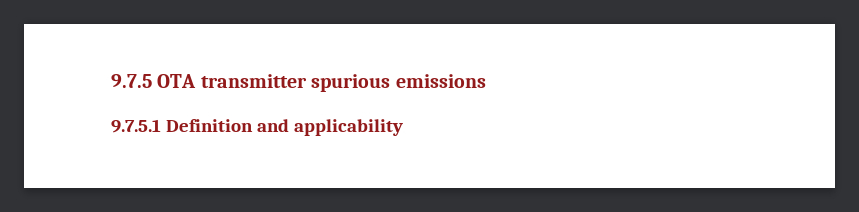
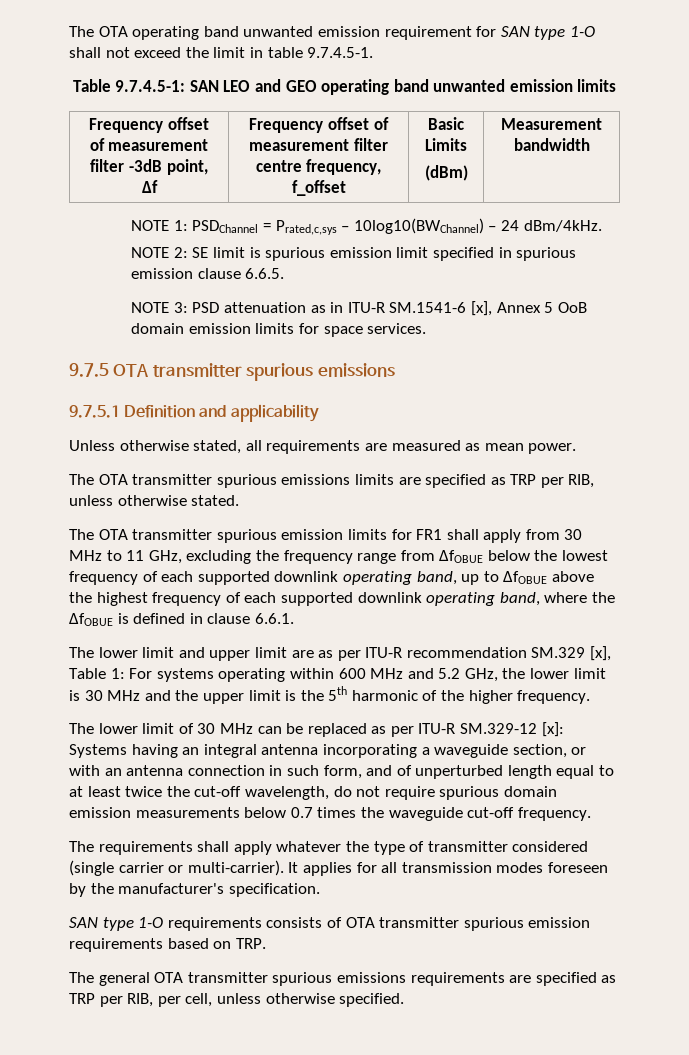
(111, 81) none -> [69,26,595,40] [69,47,374,58] [72,79,617,95] [89,117,209,133] [89,138,209,151] [90,159,208,175] [141,180,158,193] [249,117,389,133] [249,138,388,151] [255,159,382,175] [291,180,346,196] [428,117,464,130] [425,138,467,151] [424,165,468,181] [501,118,602,130] [513,138,590,151] [131,218,602,235] [131,247,577,261] [131,268,285,279] [131,301,587,316] [131,323,427,337] The OTA operating band unwanted emission requirement for SAN type 1-O shall not exceed the limit in table 9.7.4.5-1. // Table 9.7.4.5-1: SAN LEO and GEO operating band unwanted emission limits // Frequency offset of measurement filter -3dB point, Δf | Frequency offset of measurement filter centre frequency, f_offset | Basic Limits // (dBm) | Measurement bandwidth // NOTE 1: PSDChannel = Prated,c,sys – 10log10(BWChannel) – 24 dBm/4kHz. // NOTE 2: SE limit is spurious emission limit specified in spurious emission clause 6.6.5. // NOTE 3: PSD attenuation as in ITU-R SM.1541-6 [x], Annex 5 OoB domain emission limits for space services. //
(404, 127) none -> [69,440,577,454] [69,474,595,488] [69,495,240,506] [69,529,583,543] [69,550,609,564] [69,571,594,585] [69,592,615,606] [69,613,294,626] [69,646,612,661] [69,668,606,682] [69,686,591,704] [69,722,564,737] [69,744,587,758] [69,765,615,779] [69,786,557,800] [69,807,591,821] [69,841,589,855] [69,860,608,876] [69,883,320,897] [69,917,591,931] [69,938,266,952] [69,972,617,986] [69,993,405,1007] // Unless otherwise stated, all requirements are measured as mean power. // The OTA transmitter spurious emissions limits are specified as TRP per RIB, unless otherwise stated. // The OTA transmitter spurious emission limits for FR1 shall apply from 30 MHz to 11 GHz, excluding the frequency range from ΔfOBUE below the lowest frequency of each supported downlink operating band, up to ΔfOBUE above the highest frequency of each supported downlink operating band, where the ΔfOBUE is defined in clause 6.6.1. // The lower limit and upper limit are as per ITU-R recommendation SM.329 [x], Table 1: For systems operating within 600 MHz and 5.2 GHz, the lower limit is 30 MHz and the upper limit is the 5th harmonic of the higher frequency. // The lower limit of 30 MHz can be replaced as per ITU-R SM.329-12 [x]: Systems having an integral antenna incorporating a waveguide section, or with an antenna connection in such form, and of unperturbed length equal to at least twice the cut-off wavelength, do not require spurious domain emission measurements below 0.7 times the waveguide cut-off frequency. // The requirements shall apply whatever the type of transmitter considered (single carrier or multi-carrier). It applies for all transmission modes foreseen by the manufacturer's specification. // SAN type 1-O requirements consists of OTA transmitter spurious emission requirements based on TRP. // The general OTA transmitter spurious emissions requirements are specified as TRP per RIB, per cell, unless otherwise specified.

